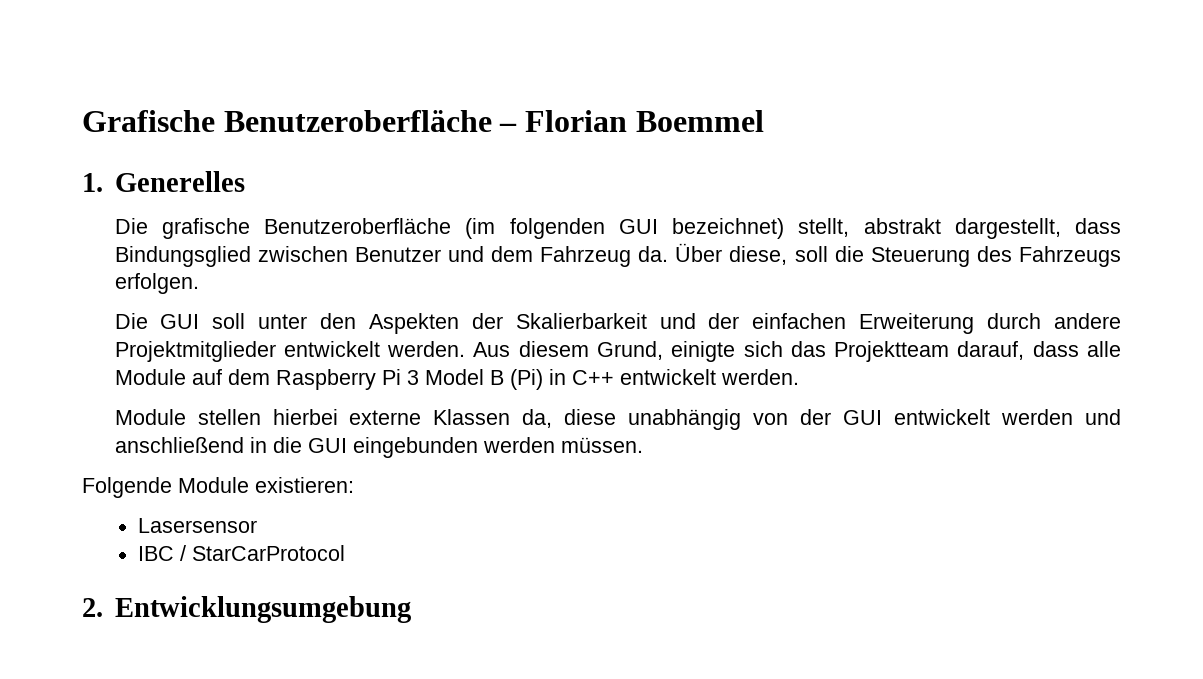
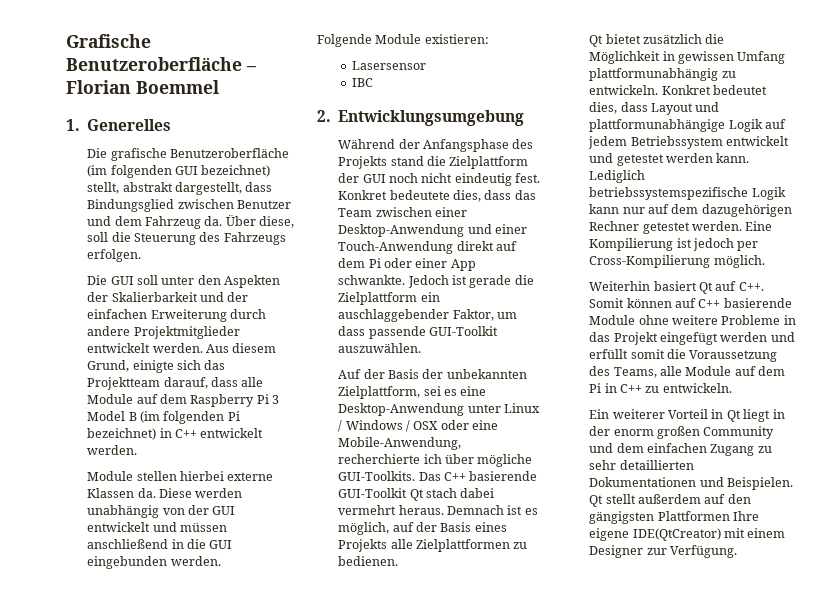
[509,369,543,390] (Pi) -> [140,411,240,424] [87,428,157,440] (im folgenden Pi bezeichnet)
[522,409,617,428] da, diese -> [137,488,243,498] da. Diese werden
[1001,409,1121,425] werden und -> [152,522,228,532] und müssen
[482,437,643,453] werden müssen. -> [170,556,221,566] werden.
[180,545,346,561] / StarCarProtocol -> (374, 82) none
(411, 609) none -> [338,139,534,152] [338,156,529,169] [338,173,541,186] [338,190,536,202] [338,207,468,217] [338,224,528,237] [338,241,518,254] [338,258,476,271] [338,275,534,288] [338,292,440,305] [338,309,518,322] [338,326,499,339] [338,343,422,353] [338,369,527,379] [338,386,487,399] [338,403,541,416] [338,420,499,432] [338,437,462,450] [338,454,533,467] [338,471,538,481] [338,488,495,501] [338,505,538,515] [338,522,507,535] [338,539,528,552] [338,556,399,566] [589,34,725,47] [589,51,786,64] [589,68,736,81] [589,85,768,95] [589,102,720,115] [589,119,787,132] [588,136,790,149] [589,153,750,166] [589,170,646,183] [589,187,786,200] [589,204,792,217] [589,221,773,234] [589,238,759,251] [589,255,765,268] [589,281,764,294] [589,298,792,308] [589,315,796,325] [589,332,795,345] [589,349,778,362] [589,366,786,378] [589,383,732,393] [589,409,785,422] [589,426,775,439] [589,443,772,456] [589,460,694,470] [589,477,794,490] [589,494,751,507] [589,511,760,524] [589,528,786,541] [589,545,738,558] // Während der Anfangsphase des Projekts stand die Zielplattform der GUI noch nicht eindeutig fest. Konkret bedeutete dies, dass das Team zwischen einer Desktop-Anwendung und einer Touch-Anwendung direkt auf dem Pi oder einer App schwankte. Jedoch ist gerade die Zielplattform ein auschlaggebender Faktor, um dass passende GUI-Toolkit auszuwählen. // Auf der Basis der unbekannten Zielplattform, sei es eine Desktop-Anwendung unter Linux / Windows / OSX oder eine Mobile-Anwendung, recherchierte ich über mögliche GUI-Toolkits. Das C++ basierende GUI-Toolkit Qt stach dabei vermehrt heraus. Demnach ist es möglich, auf der Basis eines Projekts alle Zielplattformen zu bedienen. // Qt bietet zusätzlich die Möglichkeit in gewissen Umfang plattformunabhängig zu entwickeln. Konkret bedeutet dies, dass Layout und plattformunabhängige Logik auf jedem Betriebssystem entwickelt und getestet werden kann. Lediglich betriebssystemspezifische Logik kann nur auf dem dazugehörigen Rechner getestet werden. Eine Kompilierung ist jedoch per Cross-Kompilierung möglich. // Weiterhin basiert Qt auf C++. Somit können auf C++ basierende Module ohne weitere Probleme in das Projekt eingefügt werden und erfüllt somit die Voraussetzung des Teams, alle Module auf dem Pi in C++ zu entwickeln. // Ein weiterer Vorteil in Qt liegt in der enorm großen Community und dem einfachen Zugang zu sehr detaillierten Dokumentationen und Beispielen. Qt stellt außerdem auf den gängigsten Plattformen Ihre eigene IDE(QtCreator) mit einem Designer zur Verfügung.

